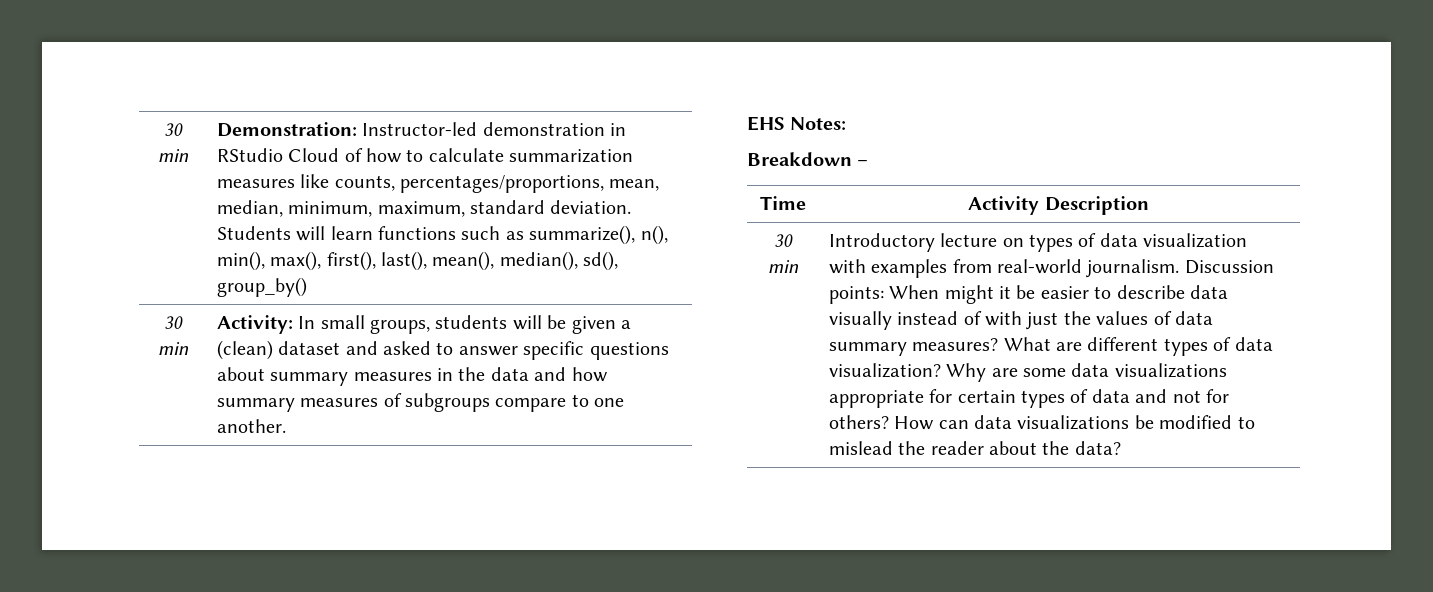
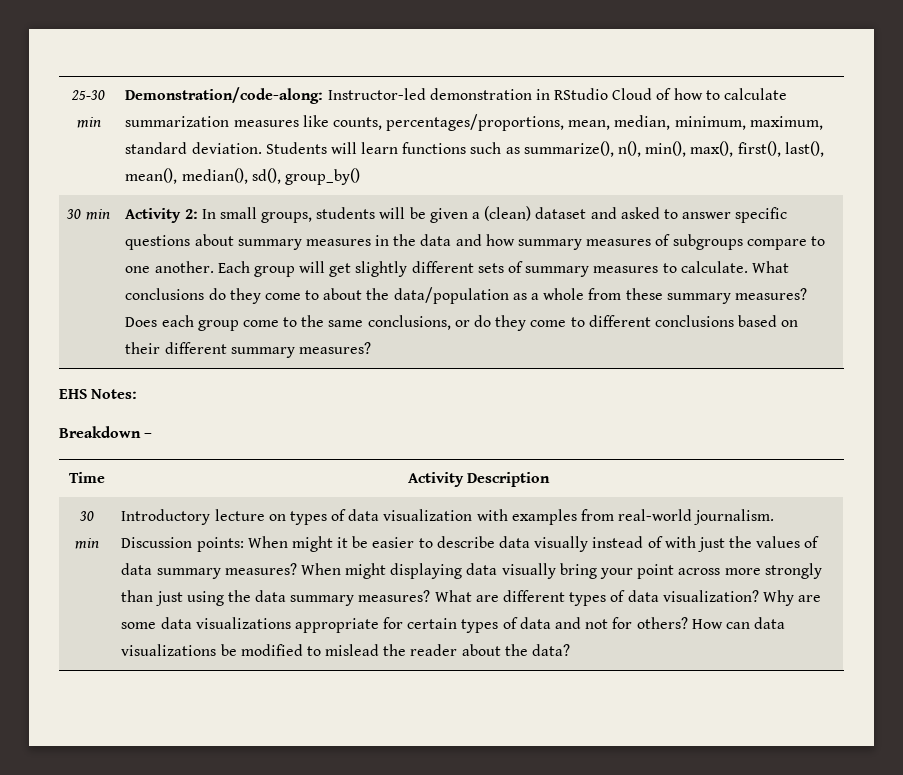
[163,123,183,136] [157,149,189,162] [216,122,357,137] 30 min | Demonstration: -> [71,90,105,100] [76,117,101,128] [125,87,324,104] 25-30 min | Demonstration/code-along:
[216,315,293,334] Activity: -> [125,208,198,223] Activity 2:
(286, 426) none -> [217,261,789,277] [125,287,807,304] [125,315,799,331] [125,342,371,358] Each group will get slightly different sets of summary measures to calculate. What conclusions do they come to about the data/population as a whole from these summary measures? Does each group come to the same conclusions, or do they come to different conclusions based on their different summary measures?
(999, 344) none -> [300,563,822,579] [121,590,431,606] When might displaying data visually bring your point across more strongly than just using the data summary measures?

